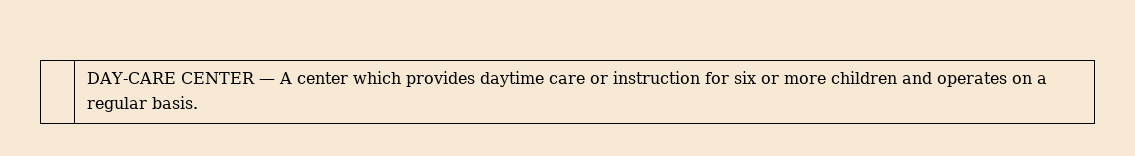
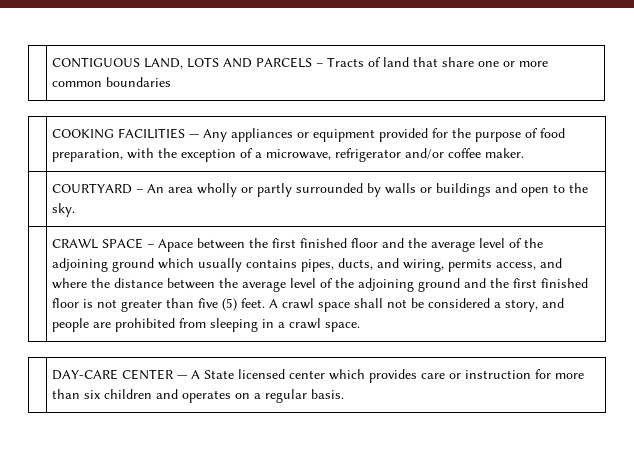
(86, 78) none -> [51,57,548,69] [51,77,171,87] [51,128,565,142] [51,148,524,162] [51,183,588,197] [51,203,75,217] [51,238,543,252] [51,258,562,272] [51,278,588,292] [51,298,564,312] [51,318,360,332] | CONTIGUOUS LAND, LOTS AND PARCELS – Tracts of land that share one or more common boundaries // | COOKING FACILITIES — Any appliances or equipment provided for the purpose of food preparation, with the exception of a microwave, refrigerator and/or coffee maker. // | COURTYARD – An area wholly or partly surrounded by walls or buildings and open to the sky. // | CRAWL SPACE – Apace between the first finished floor and the average level of the adjoining ground which usually contains pipes, ducts, and wiring, permits access, and where the distance between the average level of the adjoining ground and the first finished floor is not greater than five (5) feet. A crawl space shall not be considered a story, and people are prohibited from sleeping in a crawl space. //
(292, 78) none -> [203,369,285,379] State licensed
[479,71,544,87] daytime -> (417, 376) none
[733,71,826,84] six or more -> [554,373,584,379] [51,389,101,399] more than six

